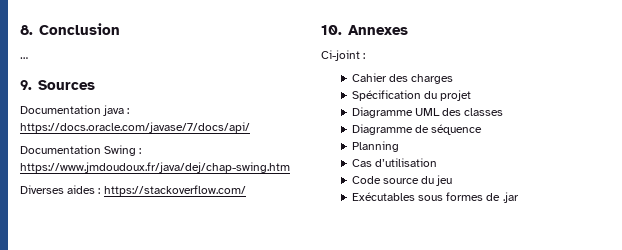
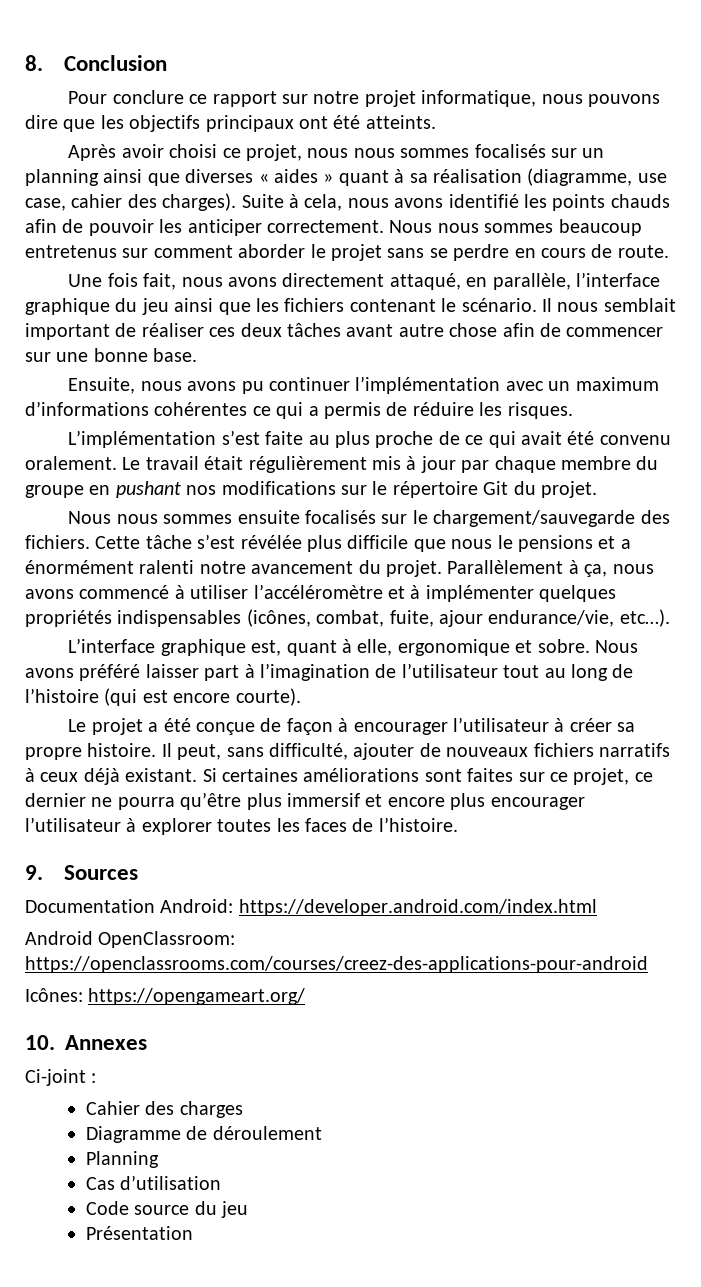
[20,57,28,59] [20,80,95,90] [20,105,130,116] [20,122,250,133] [20,145,142,156] [20,162,290,173] [20,185,246,196] … // 9. Sources // Documentation java : https://docs.oracle.com/javase/7/docs/api/ // Documentation Swing : https://www.jmdoudoux.fr/java/dej/chap-swing.htm // Diverses aides : https://stackoverflow.com/ -> [68,90,661,107] [25,115,436,132] [68,144,605,161] [25,168,667,186] [25,193,670,211] [25,219,642,236] [25,244,669,261] [68,272,661,290] [25,298,676,315] [25,323,664,340] [25,348,198,362] [68,376,659,394] [25,401,573,419] [68,430,671,448] [25,456,659,473] [25,481,597,498] [68,510,670,527] [25,534,631,552] [25,560,654,577] [25,584,617,602] [25,609,670,627] [68,638,639,656] [25,663,634,681] [25,688,301,706] [68,717,636,735] [25,743,670,760] [25,768,653,785] [25,792,585,810] [25,817,458,835] [25,865,138,880] [25,899,597,916] [25,931,236,948] [25,956,648,973] [25,988,306,1005] Pour conclure ce rapport sur notre projet informatique, nous pouvons dire que les objectifs principaux ont été atteints. // Après avoir choisi ce projet, nous nous sommes focalisés sur un planning ainsi que diverses « aides » quant à sa réalisation (diagramme, use case, cahier des charges). Suite à cela, nous avons identifié les points chauds afin de pouvoir les anticiper correctement. Nous nous sommes beaucoup entretenus sur comment aborder le projet sans se perdre en cours de route. // Une fois fait, nous avons directement attaqué, en parallèle, l’interface graphique du jeu ainsi que les fichiers contenant le scénario. Il nous semblait important de réaliser ces deux tâches avant autre chose afin de commencer sur une bonne base. // Ensuite, nous avons pu continuer l’implémentation avec un maximum d’informations cohérentes ce qui a permis de réduire les risques. // L’implémentation s’est faite au plus proche de ce qui avait été convenu oralement. Le travail était régulièrement mis à jour par chaque membre du groupe en pushant nos modifications sur le répertoire Git du projet. // Nous nous sommes ensuite focalisés sur le chargement/sauvegarde des fichiers. Cette tâche s’est révélée plus difficile que nous le pensions et a énormément ralenti notre avancement du projet. Parallèlement à ça, nous avons commencé à utiliser l’accéléromètre et à implémenter quelques propriétés indispensables (icônes, combat, fuite, ajour endurance/vie, etc…). // L’interface graphique est, quant à elle, ergonomique et sobre. Nous avons préféré laisser part à l’imagination de l’utilisateur tout au long de l’histoire (qui est encore courte). // Le projet a été conçue de façon à encourager l’utilisateur à créer sa propre histoire. Il peut, sans difficulté, ajouter de nouveaux fichiers narratifs à ceux déjà existant. Si certaines améliorations sont faites sur ce projet, ce dernier ne pourra qu’être plus immersif et encore plus encourager l’utilisateur à explorer toutes les faces de l’histoire. // 9. Sources // Documentation Android: https://developer.android.com/index.html // Android OpenClassroom: https://openclassrooms.com/courses/creez-des-applications-pour-android // Icônes: https://opengameart.org/
[351,90,472,101] [351,107,504,118] // Spécification du projet // Diagramme UML des classes -> (243, 1109) none
[431,124,483,135] séquence -> [212,1126,322,1140] déroulement
[351,192,519,203] Exécutables sous formes de .jar -> [85,1226,193,1240] Présentation

